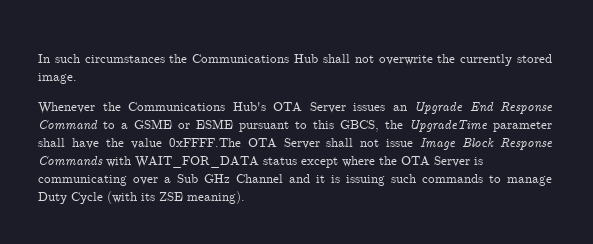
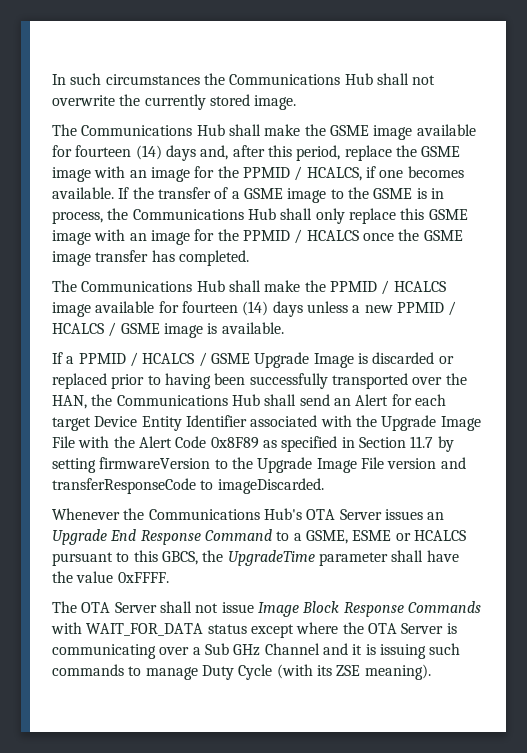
(77, 78) none -> [52,124,476,140] [52,145,461,161] [52,166,464,182] [52,187,444,203] [52,208,468,224] [52,229,463,245] [52,250,249,266] [52,280,446,295] [52,301,457,317] [52,322,284,338] [52,352,454,368] [52,373,467,389] [52,394,446,409] [52,415,481,431] [52,436,454,452] [52,457,466,473] [52,478,324,494] // The Communications Hub shall make the GSME image available for fourteen (14) days and, after this period, replace the GSME image with an image for the PPMID / HCALCS, if one becomes available. If the transfer of a GSME image to the GSME is in process, the Communications Hub shall only replace this GSME image with an image for the PPMID / HCALCS once the GSME image transfer has completed. // The Communications Hub shall make the PPMID / HCALCS image available for fourteen (14) days unless a new PPMID / HCALCS / GSME image is available. // If a PPMID / HCALCS / GSME Upgrade Image is discarded or replaced prior to having been successfully transported over the HAN, the Communications Hub shall send an Alert for each target Device Entity Identifier associated with the Upgrade Image File with the Alert Code 0x8F89 as specified in Section 11.7 by setting firmwareVersion to the Upgrade Image File version and transferResponseCode to imageDiscarded.
[134,119,233,129] GSME or ESME -> [305,530,466,544] GSME, ESME or HCALCS
[168,138,241,147] 0xFFFF.The -> [117,572,169,583] [52,601,77,613] 0xFFFF. // The

